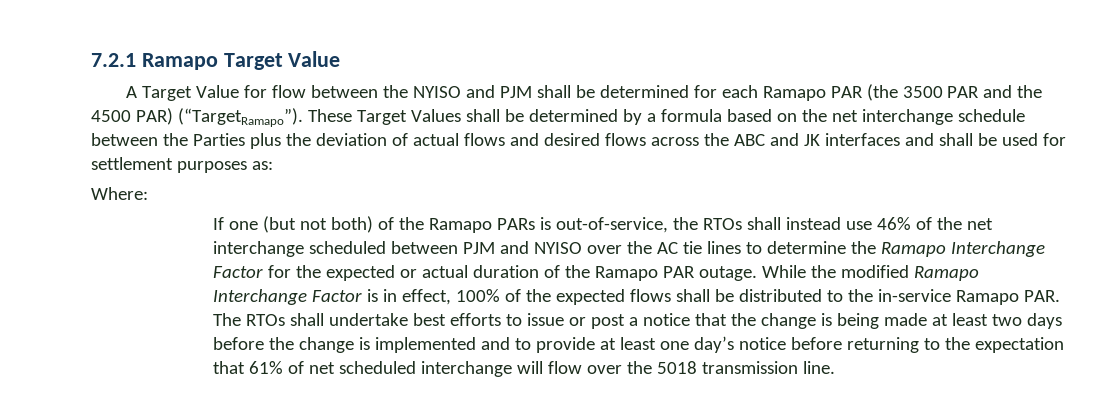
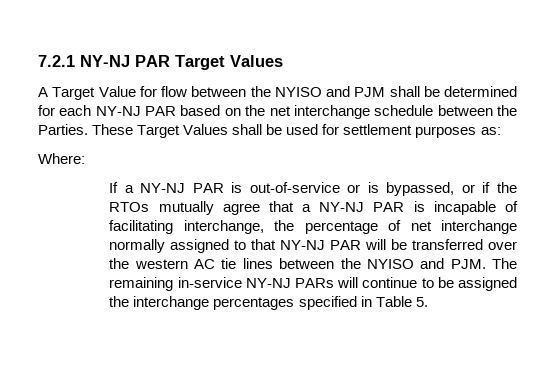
[141,51,341,70] Ramapo Target Value -> [80,55,283,70] NY-NJ PAR Target Values
[762,84,1043,101] [91,108,722,127] Ramapo PAR (the 3500 PAR and the 4500 PAR) (“TargetRamapo”). These Target Values shall be determined by a formula -> [95,106,177,116] NY-NJ PAR
[192,133,934,149] Parties plus the deviation of actual flows and desired flows across the ABC and JK interfaces and -> [38,124,229,138] Parties. These Target Values
[229,216,994,233] [213,241,653,257] one (but not both) of the Ramapo PARs is out-of-service, the RTOs shall instead use 46% of the net interchange scheduled between PJM and NYISO over the -> [124,182,518,196] [109,201,518,215] [109,220,517,234] [109,239,517,253] [109,258,188,269] a NY-NJ PAR is out-of-service or is bypassed, or if the RTOs mutually agree that a NY-NJ PAR is incapable of facilitating interchange, the percentage of net interchange normally assigned to that NY-NJ PAR will be transferred over the western
[746,241,1046,257] [213,265,980,281] [213,289,1061,305] [213,313,1063,329] [213,336,1065,353] [213,361,836,377] to determine the Ramapo Interchange Factor for the expected or actual duration of the Ramapo PAR outage. While the modified Ramapo Interchange Factor is in effect, 100% of the expected flows shall be distributed to the in-service Ramapo PAR. The RTOs shall undertake best efforts to issue or post a notice that the change is being made at least two days before the change is implemented and to provide at least one day’s notice before returning to the expectation that 61% of net scheduled interchange will flow over the 5018 transmission line. -> [279,258,517,269] [109,277,517,291] [109,296,428,310] between the NYISO and PJM. The remaining in-service NY-NJ PARs will continue to be assigned the interchange percentages specified in Table 5.

